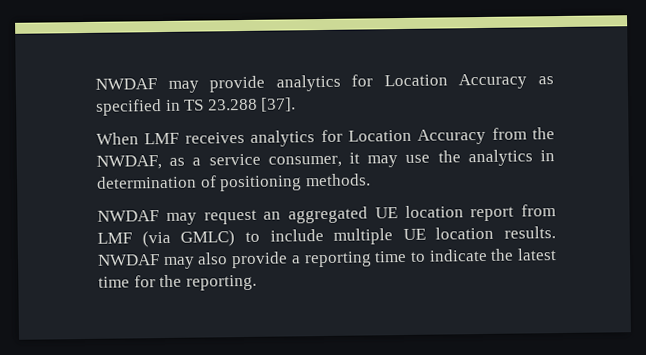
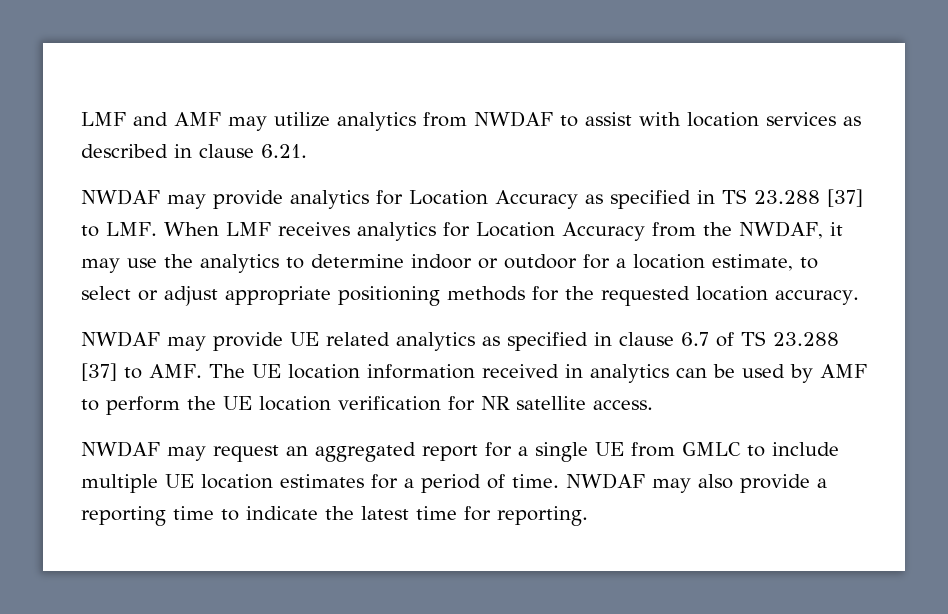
(95, 84) none -> [81,111,861,131] [81,144,307,158] LMF and AMF may utilize analytics from NWDAF to assist with location services as described in clause 6.21. //
[260,97,297,112] [37]. // -> [827,189,863,207] [81,222,157,237] [37] to LMF.
[169,153,342,168] as a service consumer, -> (823, 230) none
[539,150,555,162] [96,173,371,192] in determination of positioning methods. -> [286,254,818,271] [81,286,859,306] [81,331,839,351] [81,363,867,383] [81,396,653,415] to determine indoor or outdoor for a location estimate, to select or adjust appropriate positioning methods for the requested location accuracy. // NWDAF may provide UE related analytics as specified in clause 6.7 of TS 23.288 [37] to AMF. The UE location information received in analytics can be used by AMF to perform the UE location verification for NR satellite access.
[374,204,556,222] [97,230,236,248] UE location report from LMF (via GMLC) -> [422,442,741,462] report for a single UE from GMLC
[504,226,556,239] results. -> [280,474,559,493] estimates for a period of time.
[159,274,183,288] the -> (491, 513) none

